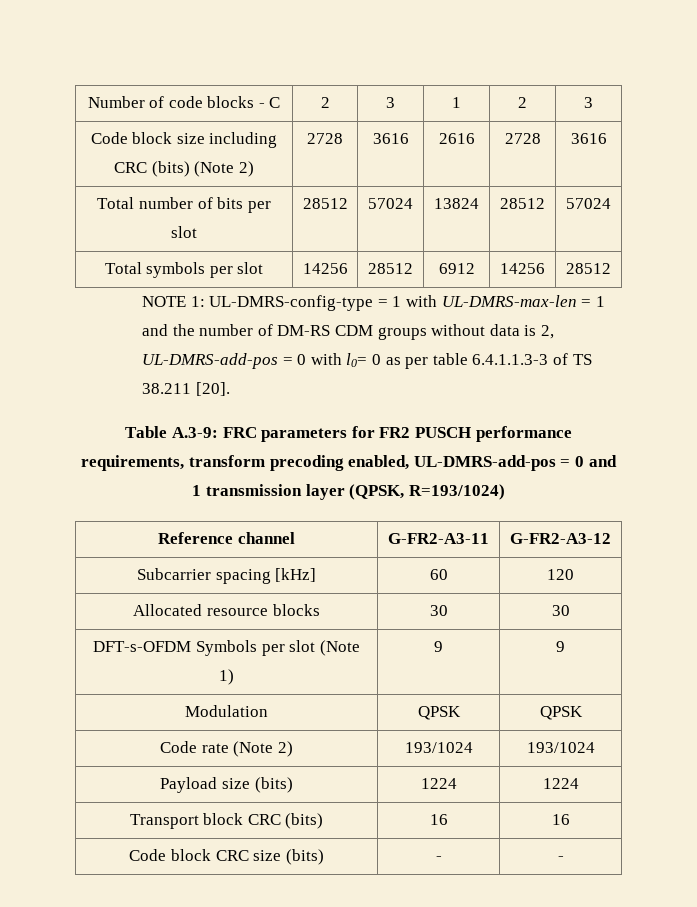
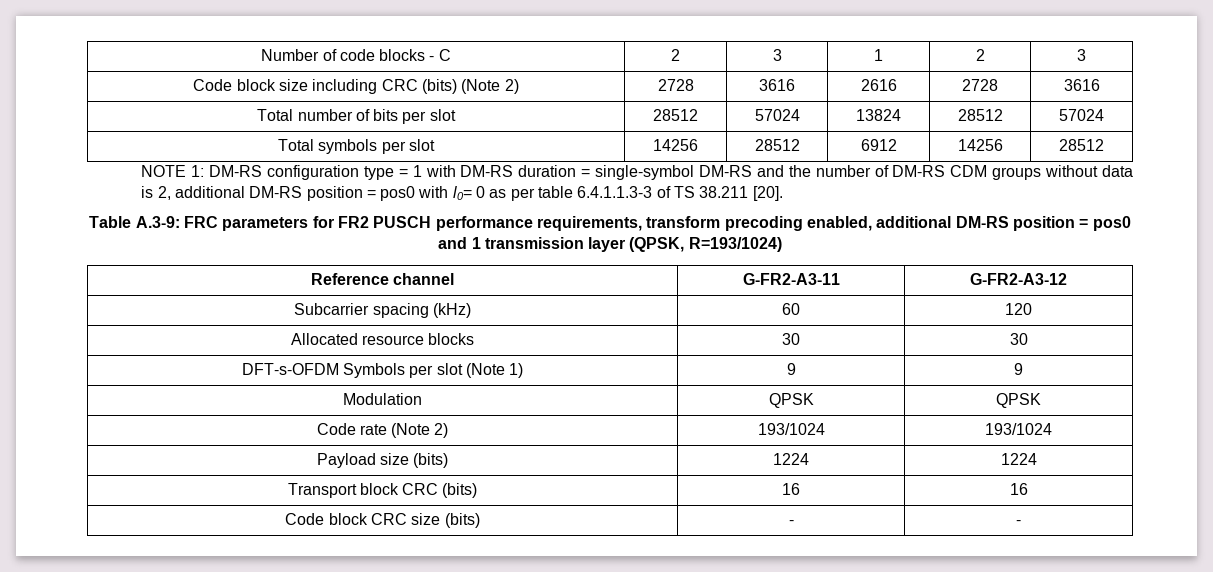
[209,295,605,311] UL-DMRS-config-type = 1 with UL-DMRS-max-len = 1 -> [209,165,752,180] DM-RS configuration type = 1 with DM-RS duration = single-symbol DM-RS
[142,353,307,369] UL-DMRS-add-pos = 0 -> [174,186,416,201] additional DM-RS position = pos0
[413,455,584,471] UL-DMRS-add-pos = 0 -> [876,216,1131,231] additional DM-RS position = pos0
[275,568,317,582] [kHz] -> [432,303,471,318] (kHz)

